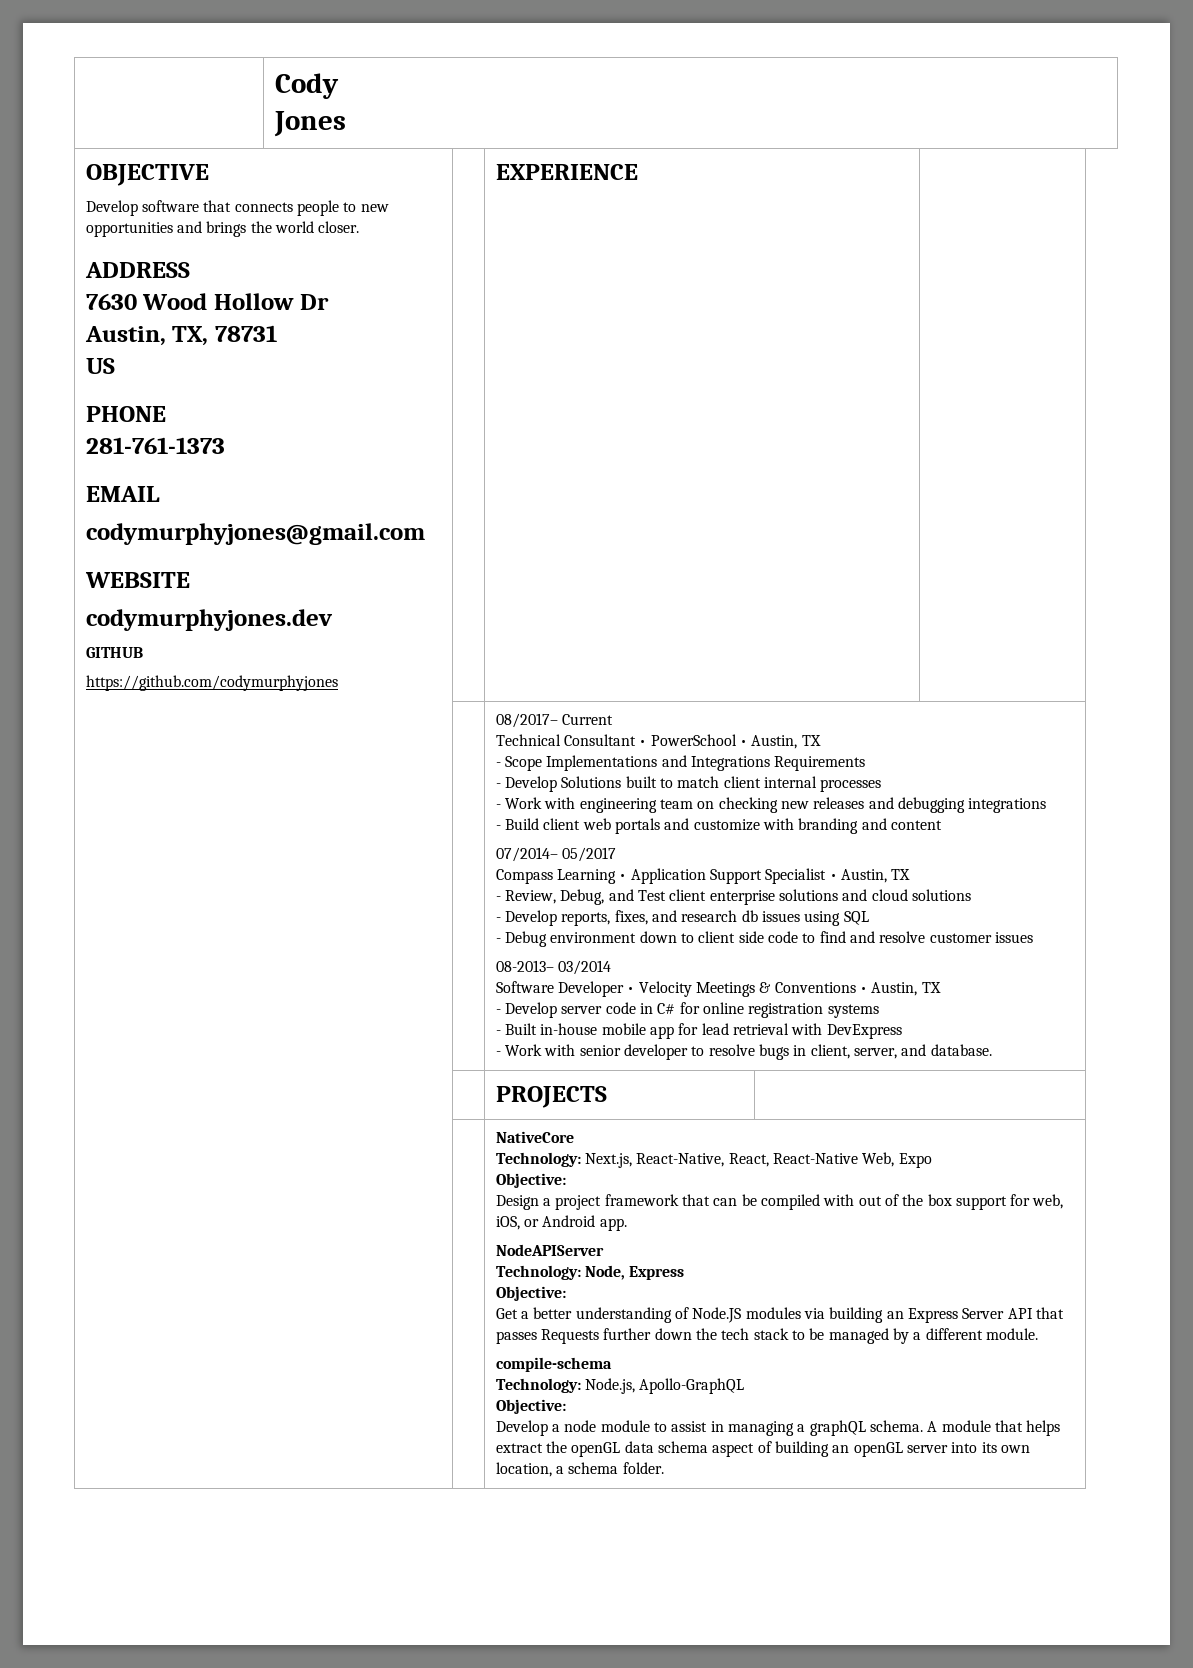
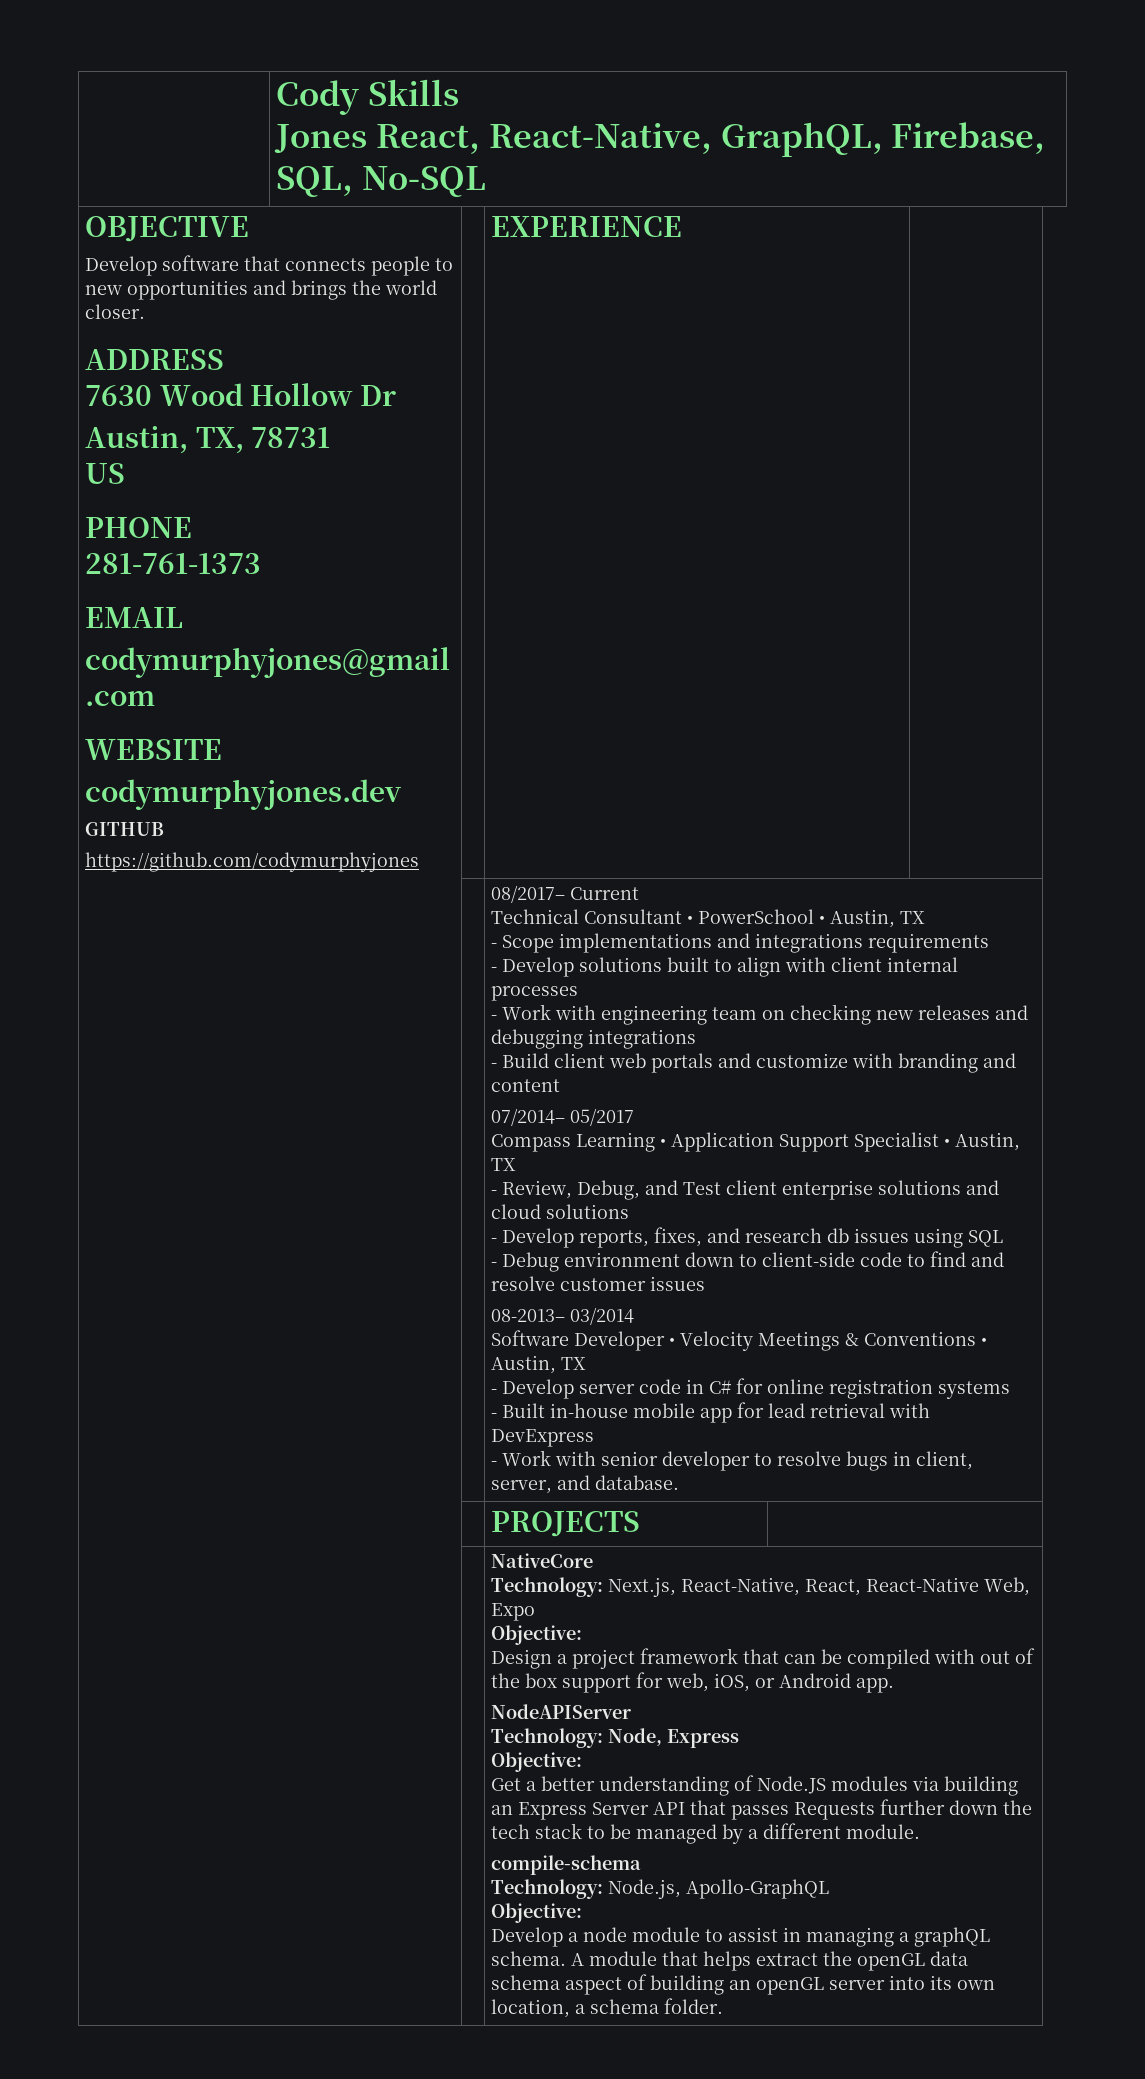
(339, 86) none -> [368,79,460,106] Skills
(346, 124) none -> [376,122,1046,157] [276,166,487,197] React, React-Native, GraphQL, Firebase, SQL, No-SQL
[546,755,866,771] [495,776,622,792] Implementations and Integrations Requirements // - Develop Solutions -> [559,933,990,953] [491,957,663,977] implementations and integrations requirements // - Develop solutions
[677,776,720,788] match -> [737,957,827,977] align with
[698,931,764,943] client side -> [762,1252,856,1267] client-side

